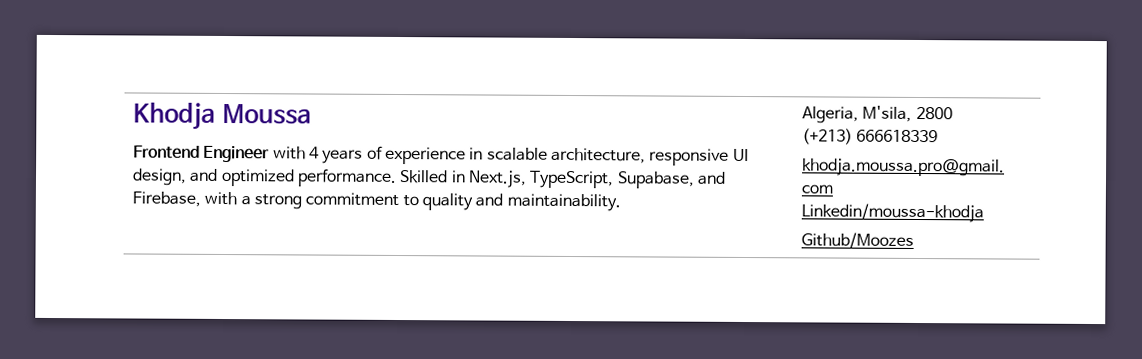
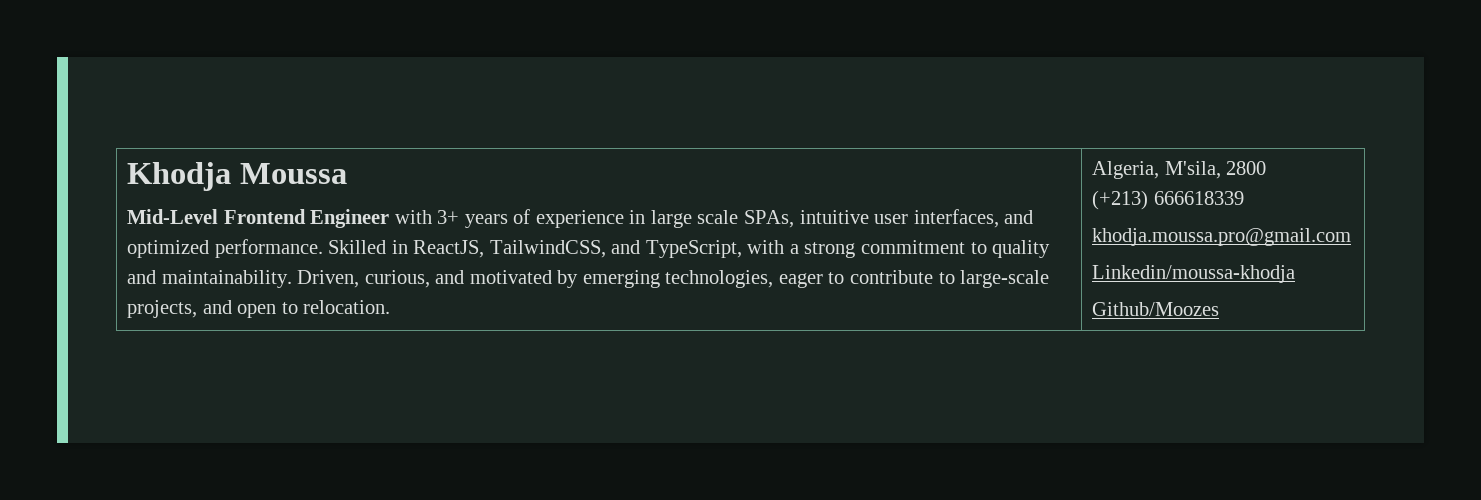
(312, 114) none -> [127,209,219,224] Mid-Level
[309,146,321,159] 4 -> [437,210,460,224] 3+
[486,147,749,166] [132,168,188,186] scalable architecture, responsive UI design, -> [650,209,999,228] large scale SPAs, intuitive user interfaces,
[468,170,727,189] [132,191,202,207] Next.js, TypeScript, Supabase, and Firebase, -> [413,240,742,258] ReactJS, TailwindCSS, and TypeScript,
(621, 202) none -> [297,270,1050,288] [127,300,391,318] Driven, curious, and motivated by emerging technologies, eager to contribute to large-scale projects, and open to relocation.

